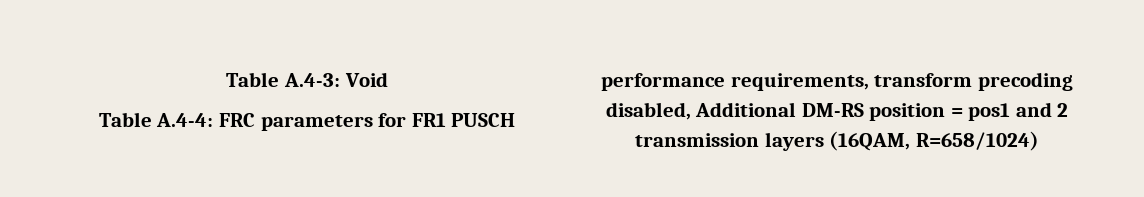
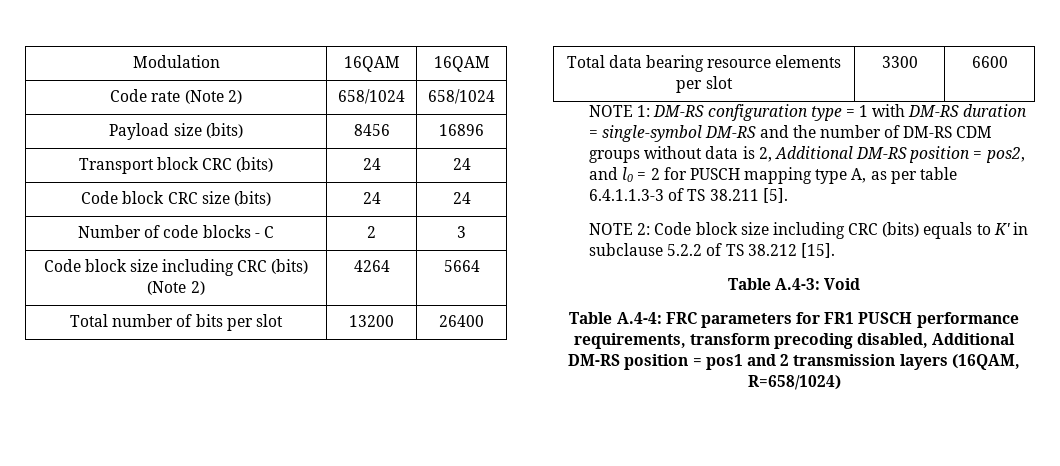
(226, 79) none -> [132,55,220,68] [343,56,400,72] [433,56,490,72] [110,89,242,104] [338,89,405,104] [428,89,495,104] [109,123,243,140] [353,124,390,136] [439,124,484,136] [78,157,274,174] [362,158,381,170] [452,158,471,170] [81,191,271,206] [362,192,381,204] [452,192,471,204] [78,225,274,238] [367,226,376,238] [457,226,466,238] [43,259,309,276] [147,281,205,295] [353,260,390,272] [443,260,480,272] [70,314,283,331] [349,315,394,327] [439,315,484,327] [566,55,842,72] [676,76,733,93] [881,56,918,68] [971,56,1008,68] [588,104,1027,121] [588,125,993,142] [588,146,1025,163] [588,167,958,184] [588,188,788,203] [588,222,1029,239] [588,243,835,258] Modulation | 16QAM | 16QAM // Code rate (Note 2) | 658/1024 | 658/1024 // Payload size (bits) | 8456 | 16896 // Transport block CRC (bits) | 24 | 24 // Code block CRC size (bits) | 24 | 24 // Number of code blocks - C | 2 | 3 // Code block size including CRC (bits) (Note 2) | 4264 | 5664 // Total number of bits per slot | 13200 | 26400 // Total data bearing resource elements per slot | 3300 | 6600 // NOTE 1: DM-RS configuration type = 1 with DM-RS duration = single-symbol DM-RS and the number of DM-RS CDM groups without data is 2, Additional DM-RS position = pos2, and l0 = 2 for PUSCH mapping type A, as per table 6.4.1.1.3-3 of TS 38.211 [5]. // NOTE 2: Code block size including CRC (bits) equals to K' in subclause 5.2.2 of TS 38.212 [15]. //

